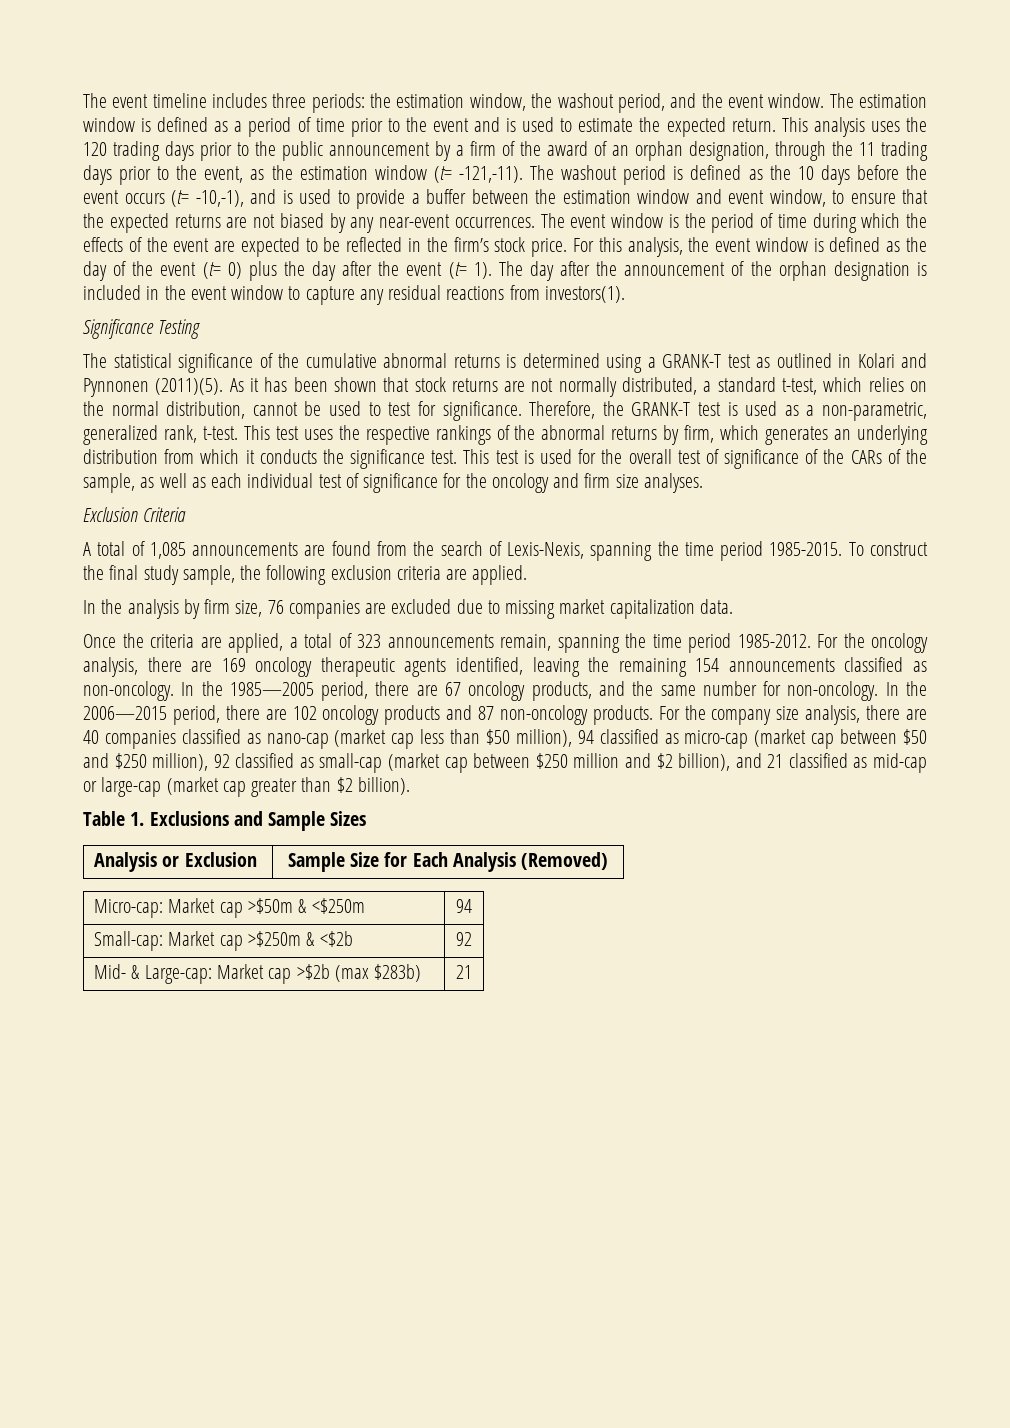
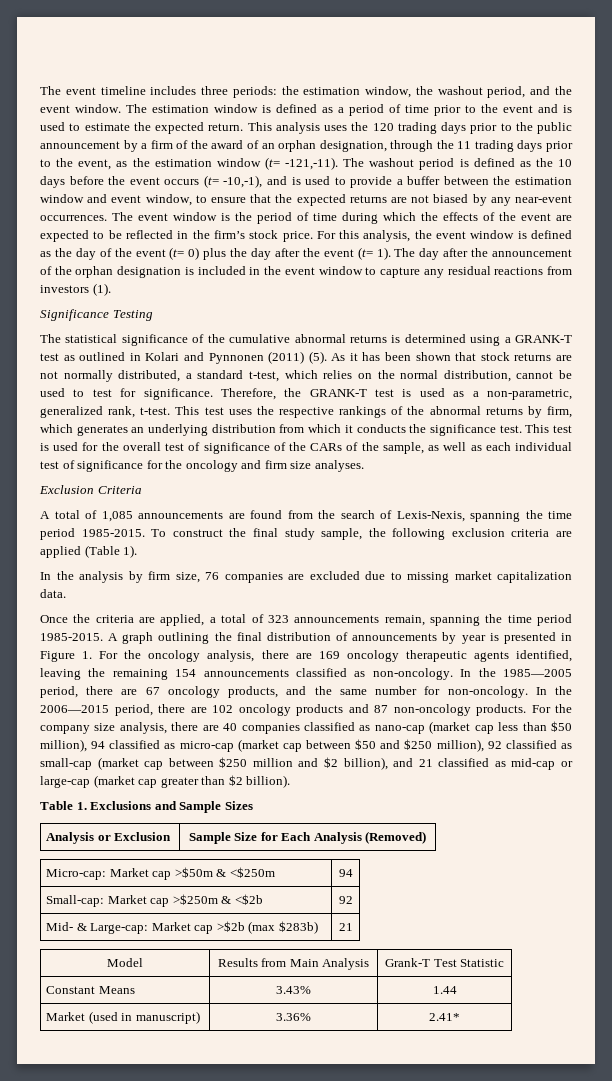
[544,286,625,303] investors(1). -> [40,283,111,296] investors (1).
[155,378,224,395] (2011)(5). -> [268,351,327,364] (2011) (5).
[472,565,528,585] applied. -> [40,545,138,558] applied (Table 1).
[737,634,811,648] 1985-2012. -> [40,632,572,644] [40,651,93,662] 1985-2015. A graph outlining the final distribution of announcements by year is presented in Figure 1.
(472, 972) none -> [107,958,143,967] [217,958,370,970] [384,958,505,967] [46,986,135,994] [276,986,311,994] [432,986,457,994] [46,1011,200,1024] [276,1013,311,1021] [429,1013,460,1021] // Model | Results from Main Analysis | Grank-T Test Statistic // Constant Means | 3.43% | 1.44 // Market (used in manuscript) | 3.36% | 2.41*

